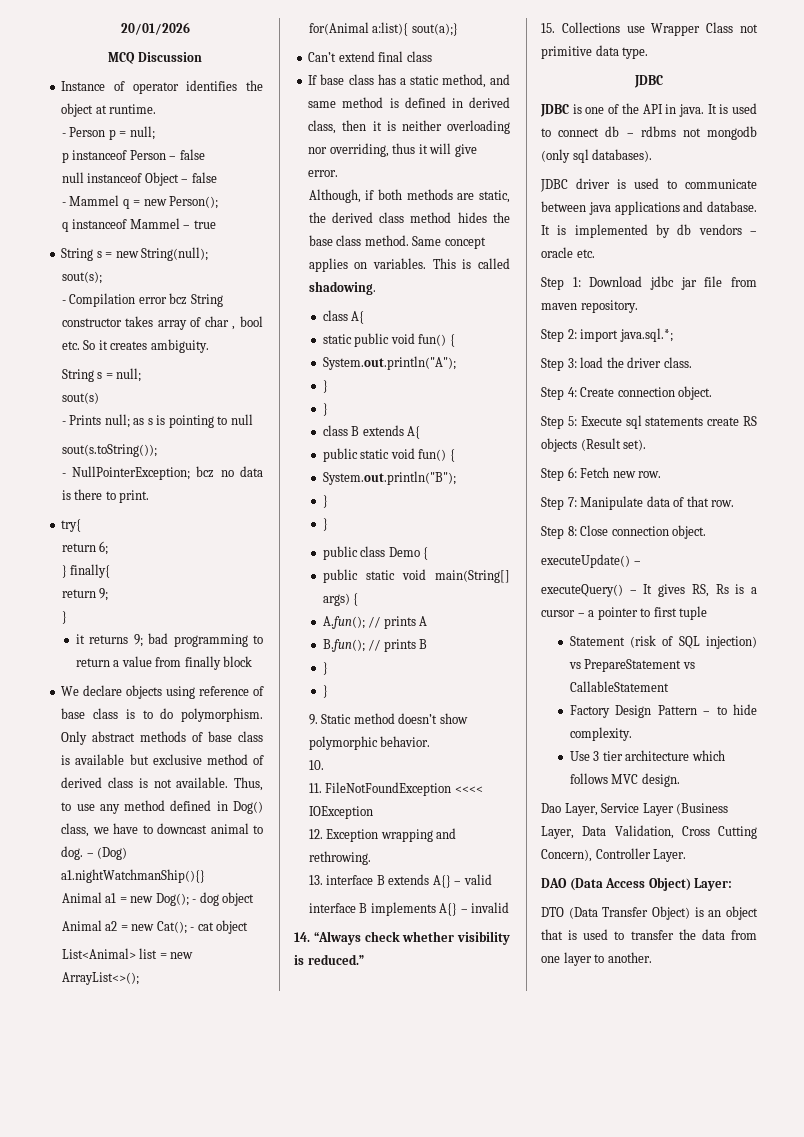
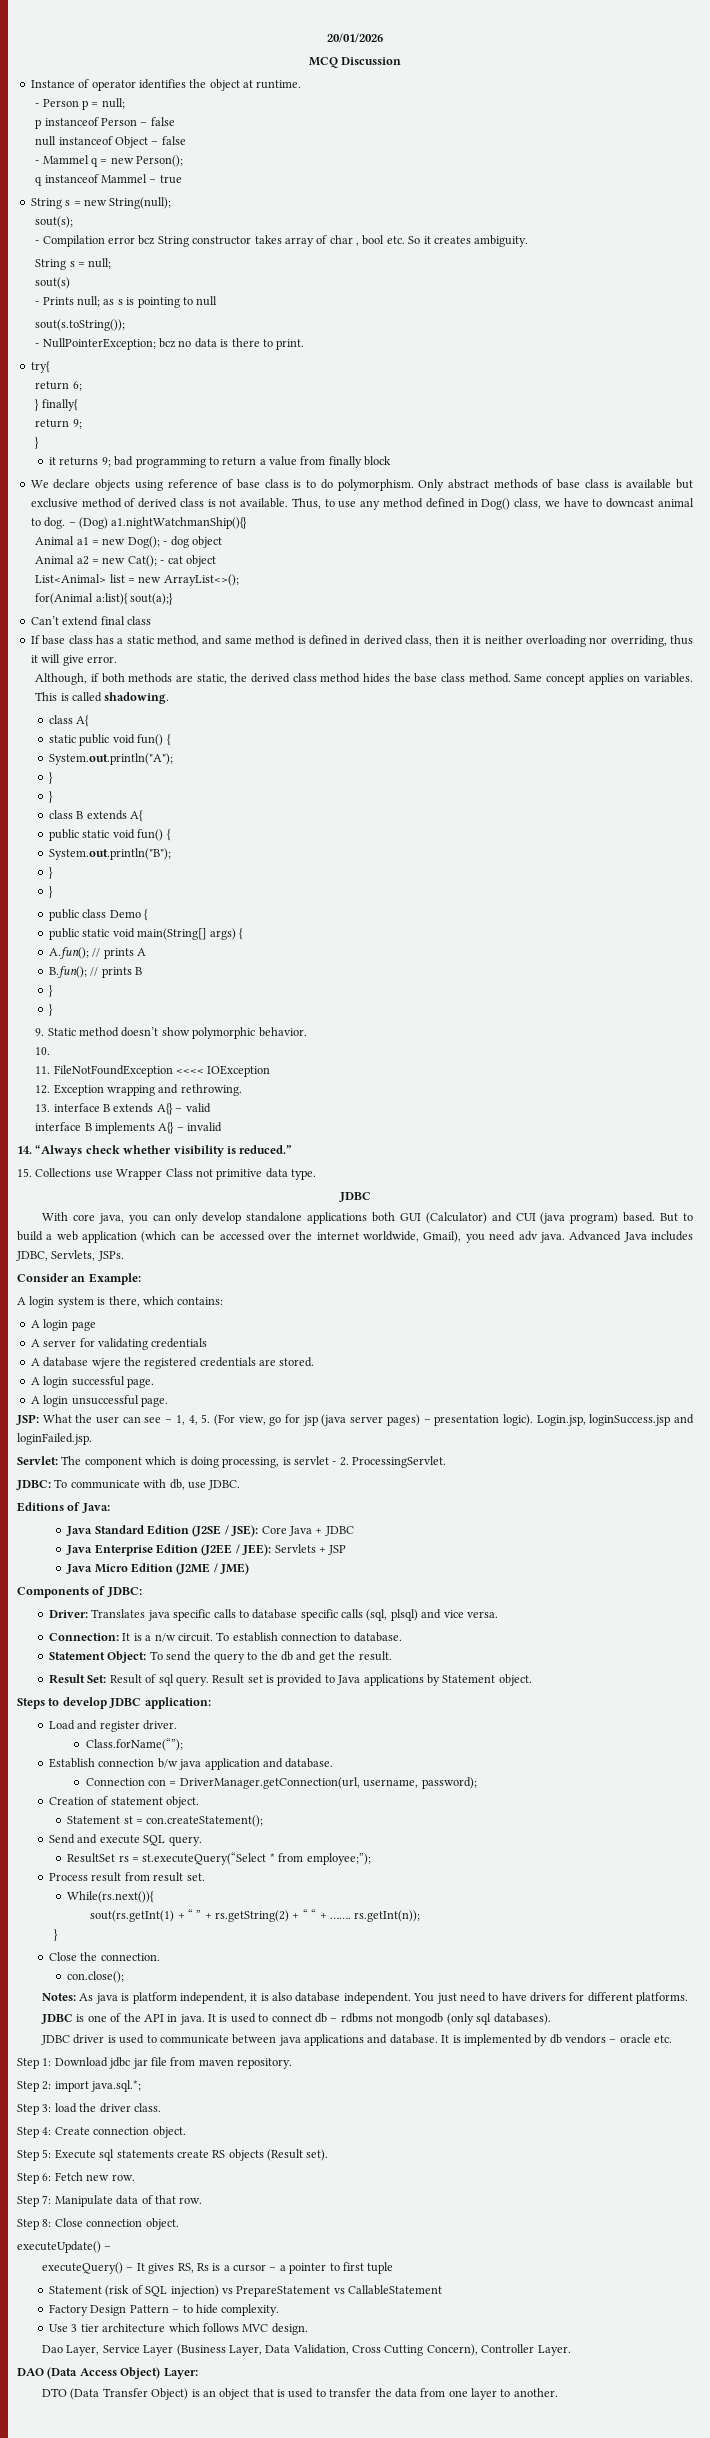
(663, 81) none -> [42,1212,693,1224] [17,1231,693,1243] [16,1250,124,1261] [17,1273,141,1285] [17,1296,224,1308] [30,1319,96,1331] [30,1338,208,1350] [30,1357,315,1369] [30,1376,154,1388] [30,1395,168,1407] [16,1414,694,1426] [17,1433,92,1445] [17,1456,447,1468] [16,1479,241,1490] [17,1502,110,1513] [66,1525,354,1537] [66,1544,347,1556] [66,1563,250,1575] [17,1586,142,1598] [49,1609,498,1621] [49,1632,402,1642] [49,1651,392,1663] [49,1674,532,1686] [17,1697,211,1709] [49,1720,178,1732] [85,1738,183,1751] [49,1758,334,1770] [85,1777,477,1789] [49,1796,200,1808] [67,1815,264,1827] [49,1834,202,1846] [67,1852,371,1865] [49,1872,205,1882] [67,1891,155,1903] [90,1909,421,1922] [53,1929,58,1941] [49,1952,160,1961] [67,1971,125,1983] [42,1992,689,2004] // With core java, you can only develop standalone applications both GUI (Calculator) and CUI (java program) based. But to build a web application (which can be accessed over the internet worldwide, Gmail), you need adv java. Advanced Java includes JDBC, Servlets, JSPs. // Consider an Example: // A login system is there, which contains: // A login page // A server for validating credentials // A database wjere the registered credentials are stored. // A login successful page. // A login unsuccessful page. // JSP: What the user can see – 1, 4, 5. (For view, go for jsp (java server pages) – presentation logic). Login.jsp, loginSuccess.jsp and loginFailed.jsp. // Servlet: The component which is doing processing, is servlet - 2. ProcessingServlet. // JDBC: To communicate with db, use JDBC. // Editions of Java: // Java Standard Edition (J2SE / JSE): Core Java + JDBC // Java Enterprise Edition (J2EE / JEE): Servlets + JSP // Java Micro Edition (J2ME / JME) // Components of JDBC: // Driver: Translates java specific calls to database specific calls (sql, plsql) and vice versa. // Connection: It is a n/w circuit. To establish connection to database. // Statement Object: To send the query to the db and get the result. // Result Set: Result of sql query. Result set is provided to Java applications by Statement object. // Steps to develop JDBC application: // Load and register driver. // Class.forName(“”); // Establish connection b/w java application and database. // Connection con = DriverManager.getConnection(url, username, password); // Creation of statement object. // Statement st = con.createStatement(); // Send and execute SQL query. // ResultSet rs = st.executeQuery(“Select * from employee;”); // Process result from result set. // While(rs.next()){ // sout(rs.getInt(1) + “ ” + rs.getString(2) + “ “ + ……. rs.getInt(n)); // } // Close the connection. // con.close(); // Notes: As java is platform independent, it is also database independent. You just need to have drivers for different platforms.

